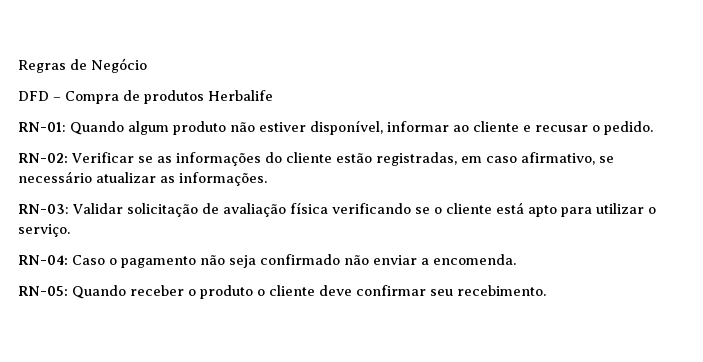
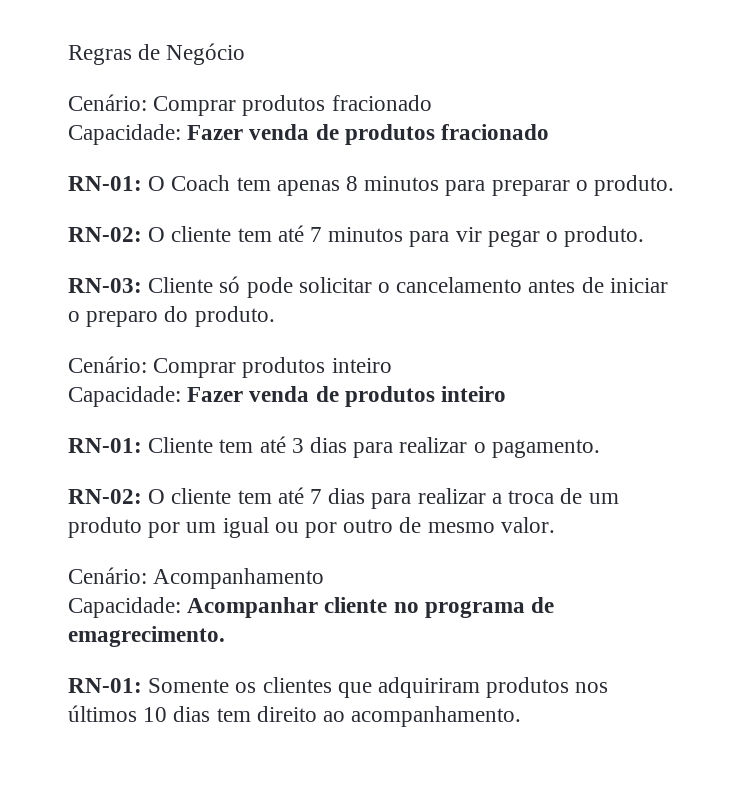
[18,90,273,104] [18,120,653,135] [18,152,614,166] [18,171,267,186] [18,202,656,217] [18,224,70,237] [18,254,516,268] [18,285,546,299] DFD – Compra de produtos Herbalife // RN-01: Quando algum produto não estiver disponível, informar ao cliente e recusar o pedido. // RN-02: Verificar se as informações do cliente estão registradas, em caso afirmativo, se necessário atualizar as informações. // RN-03: Validar solicitação de avaliação física verificando se o cliente está apto para utilizar o serviço. // RN-04: Caso o pagamento não seja confirmado não enviar a encomenda. // RN-05: Quando receber o produto o cliente deve confirmar seu recebimento. -> [68,94,432,116] [68,124,550,145] [68,175,675,196] [68,225,645,247] [68,276,668,298] [68,306,275,327] [68,356,392,378] [68,386,507,407] [68,436,600,458] [68,487,619,509] [68,517,555,538] [68,567,325,589] [68,597,555,618] [68,626,225,647] [68,677,609,698] [68,705,522,727] Cenário: Comprar produtos fracionado // Capacidade: Fazer venda de produtos fracionado // RN-01: O Coach tem apenas 8 minutos para preparar o produto. // RN-02: O cliente tem até 7 minutos para vir pegar o produto. // RN-03: Cliente só pode solicitar o cancelamento antes de iniciar o preparo do produto. // Cenário: Comprar produtos inteiro // Capacidade: Fazer venda de produtos inteiro // RN-01: Cliente tem até 3 dias para realizar o pagamento. // RN-02: O cliente tem até 7 dias para realizar a troca de um produto por um igual ou por outro de mesmo valor. // Cenário: Acompanhamento // Capacidade: Acompanhar cliente no programa de emagrecimento. // RN-01: Somente os clientes que adquiriram produtos nos últimos 10 dias tem direito ao acompanhamento.

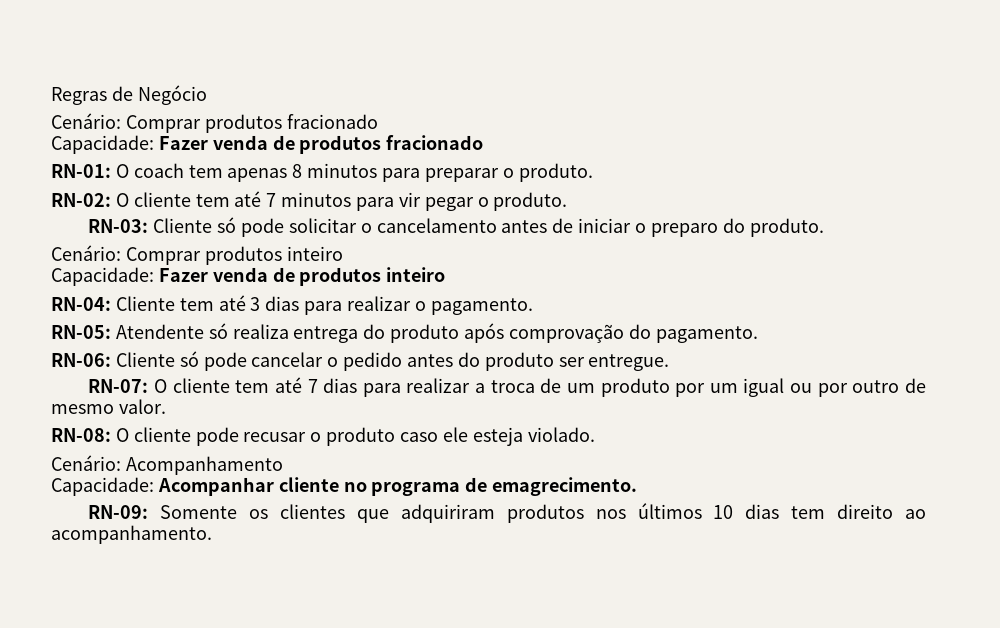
[171,175,231,191] Coach -> [133,163,184,178] coach
[68,438,142,453] RN-01: -> [51,297,111,311] RN-04:
[68,489,142,504] RN-02: -> [51,323,758,343] [51,351,670,371] [88,379,149,393] RN-05: Atendente só realiza entrega do produto após comprovação do pagamento. // RN-06: Cliente só pode cancelar o pedido antes do produto ser entregue. // RN-07:
(555, 525) none -> [51,427,595,446] // RN-08: O cliente pode recusar o produto caso ele esteja violado.
[68,678,142,693] RN-01: -> [88,505,149,519] RN-09:

